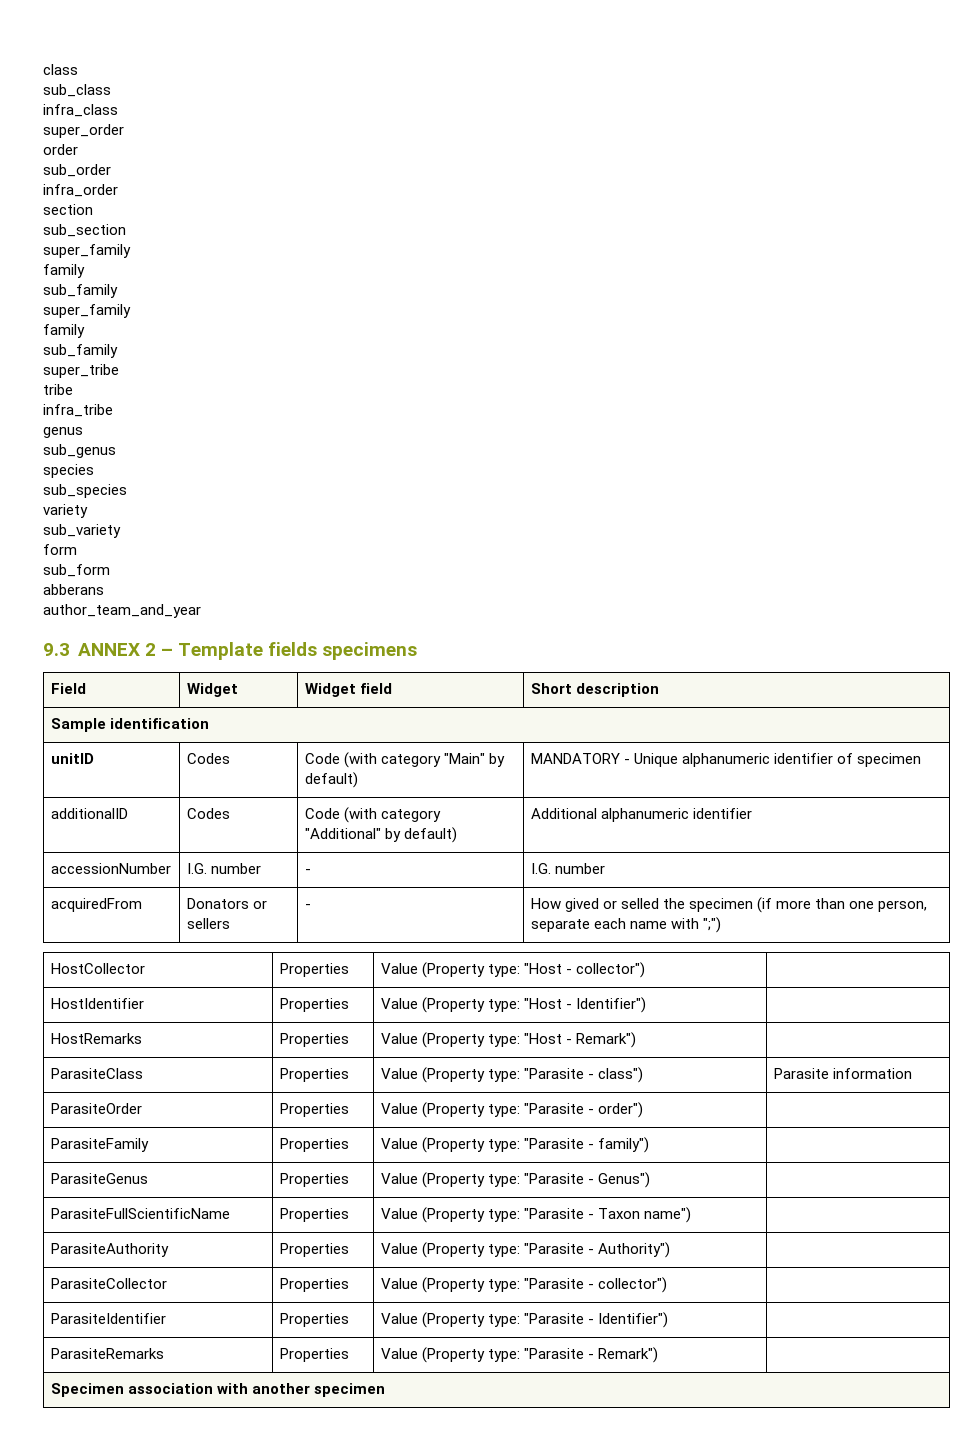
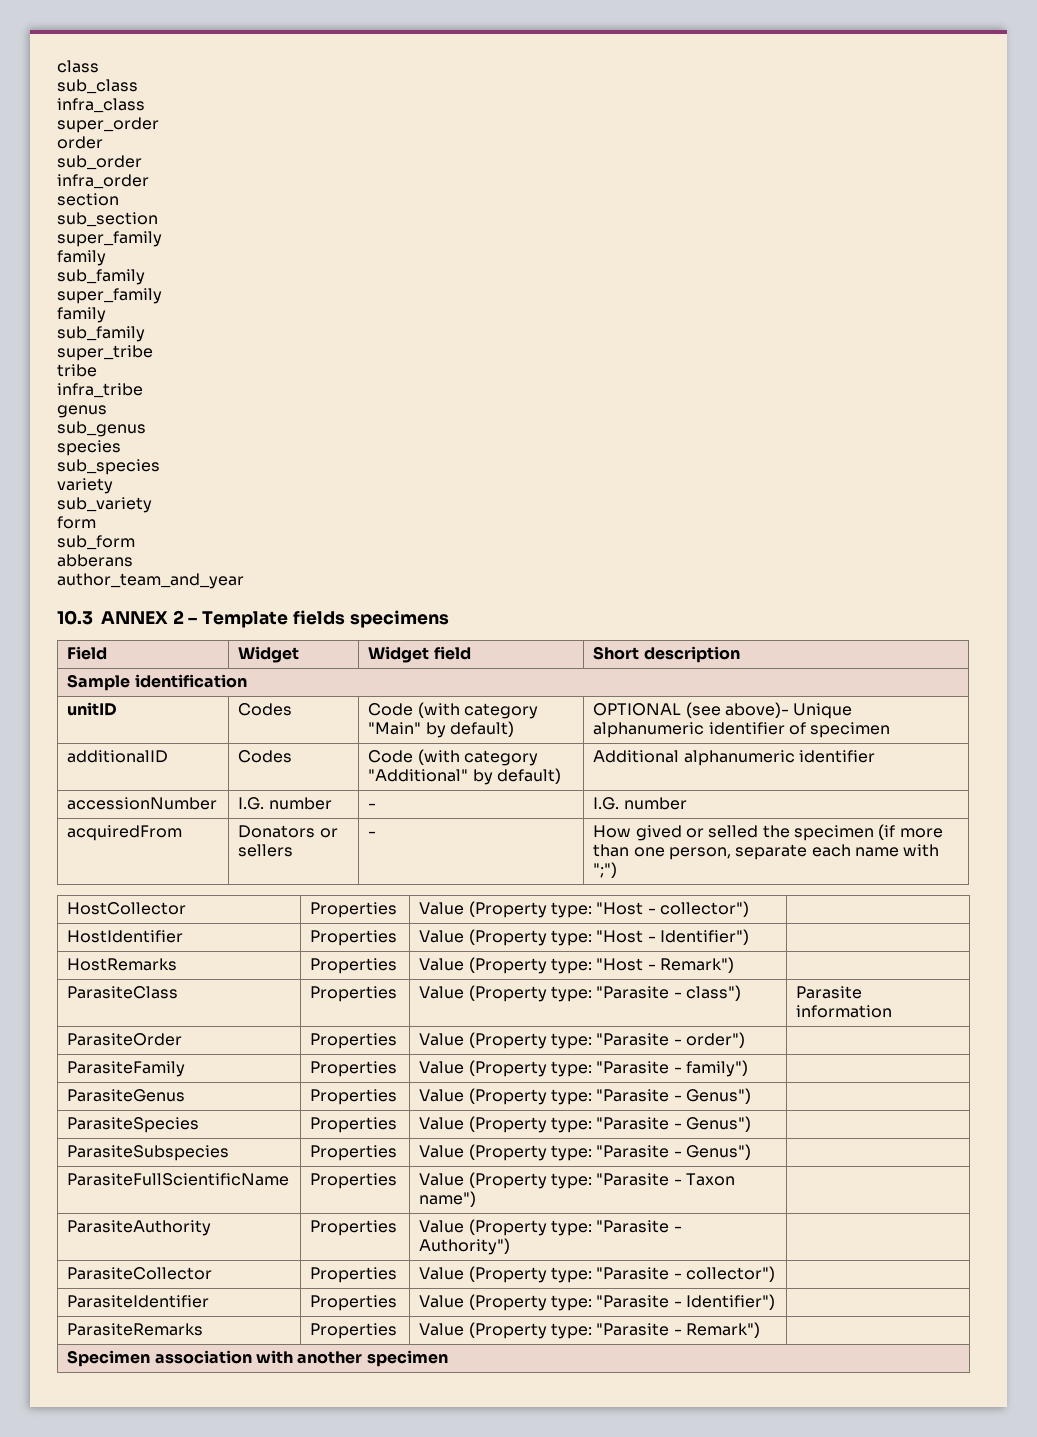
[43,643,70,656] 9.3 -> [57,610,93,625] 10.3
[530,753,630,764] MANDATORY - -> [593,702,789,718] OPTIONAL (see above)-
(650, 1180) none -> [67,1117,200,1133] [310,1117,398,1133] [419,1116,751,1133] [67,1145,230,1161] [310,1145,398,1161] [419,1144,751,1161] // ParasiteSpecies | Properties | Value (Property type: "Parasite - Genus") | // ParasiteSubspecies | Properties | Value (Property type: "Parasite - Genus") |

